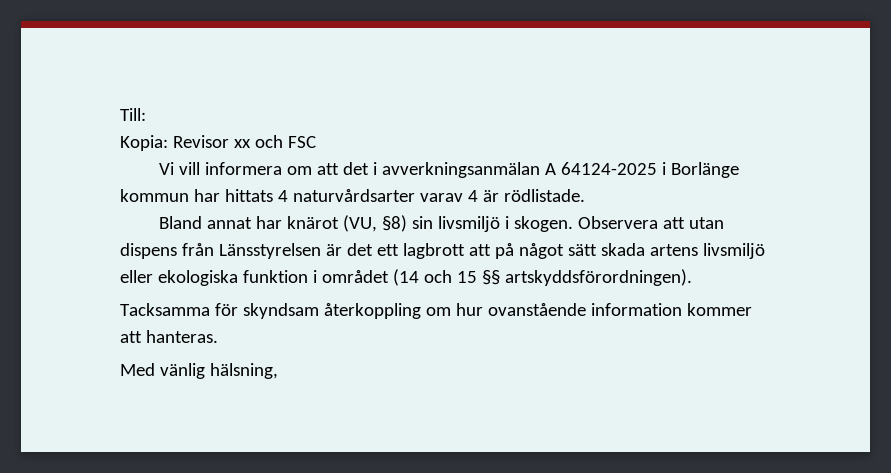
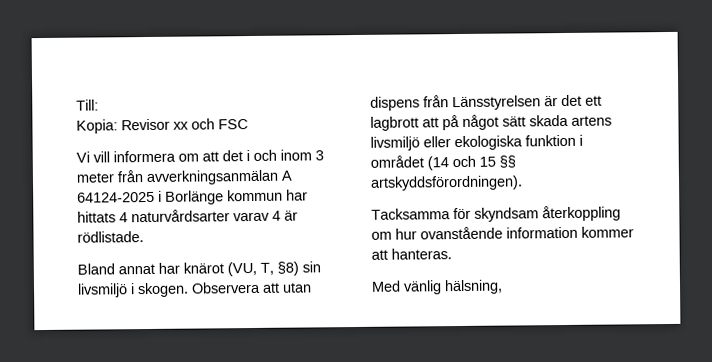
(377, 168) none -> [253,149,324,161] [76,170,144,183] och inom 3 meter från
(377, 223) none -> [260,262,274,275] T,

